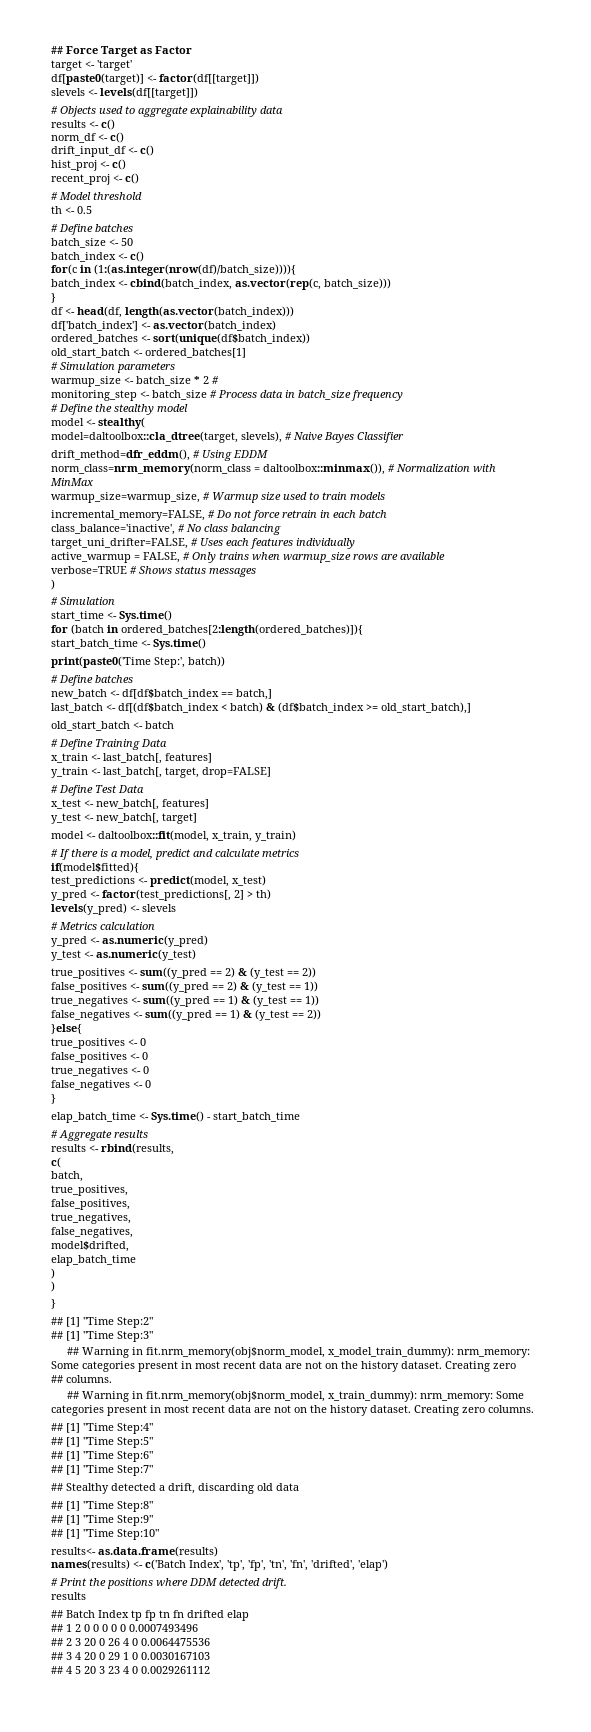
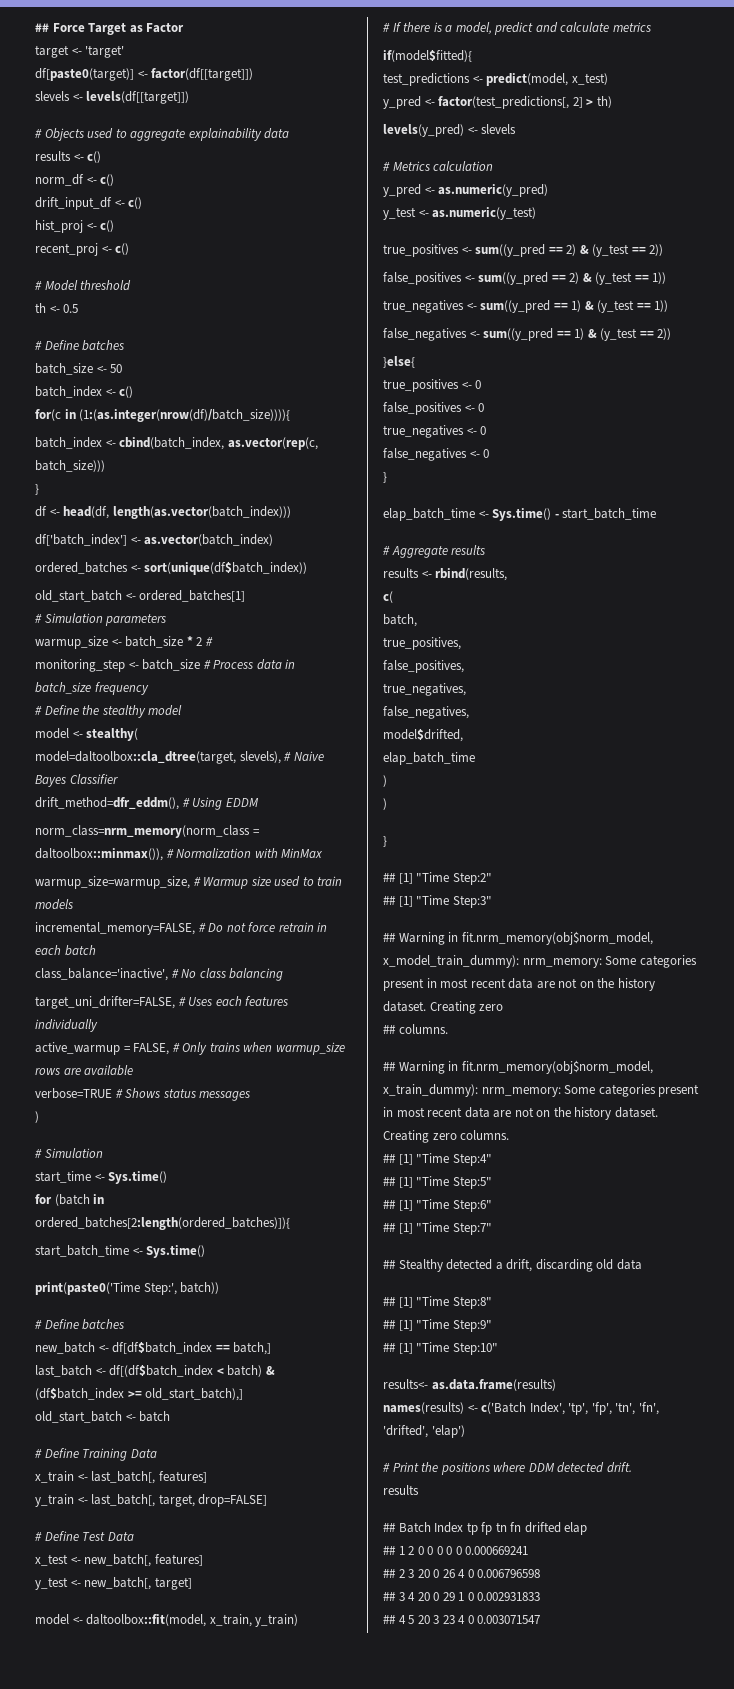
[129,1624,198,1632] 0.0007493496 -> [465,1546,529,1555] 0.000669241
[141,1638,210,1646] 0.0064475536 -> [477,1569,541,1578] 0.006796598
[141,1652,210,1660] 0.0030167103 -> [477,1592,541,1601] 0.002931833
[141,1666,210,1674] 0.0029261112 -> [477,1615,541,1624] 0.003071547

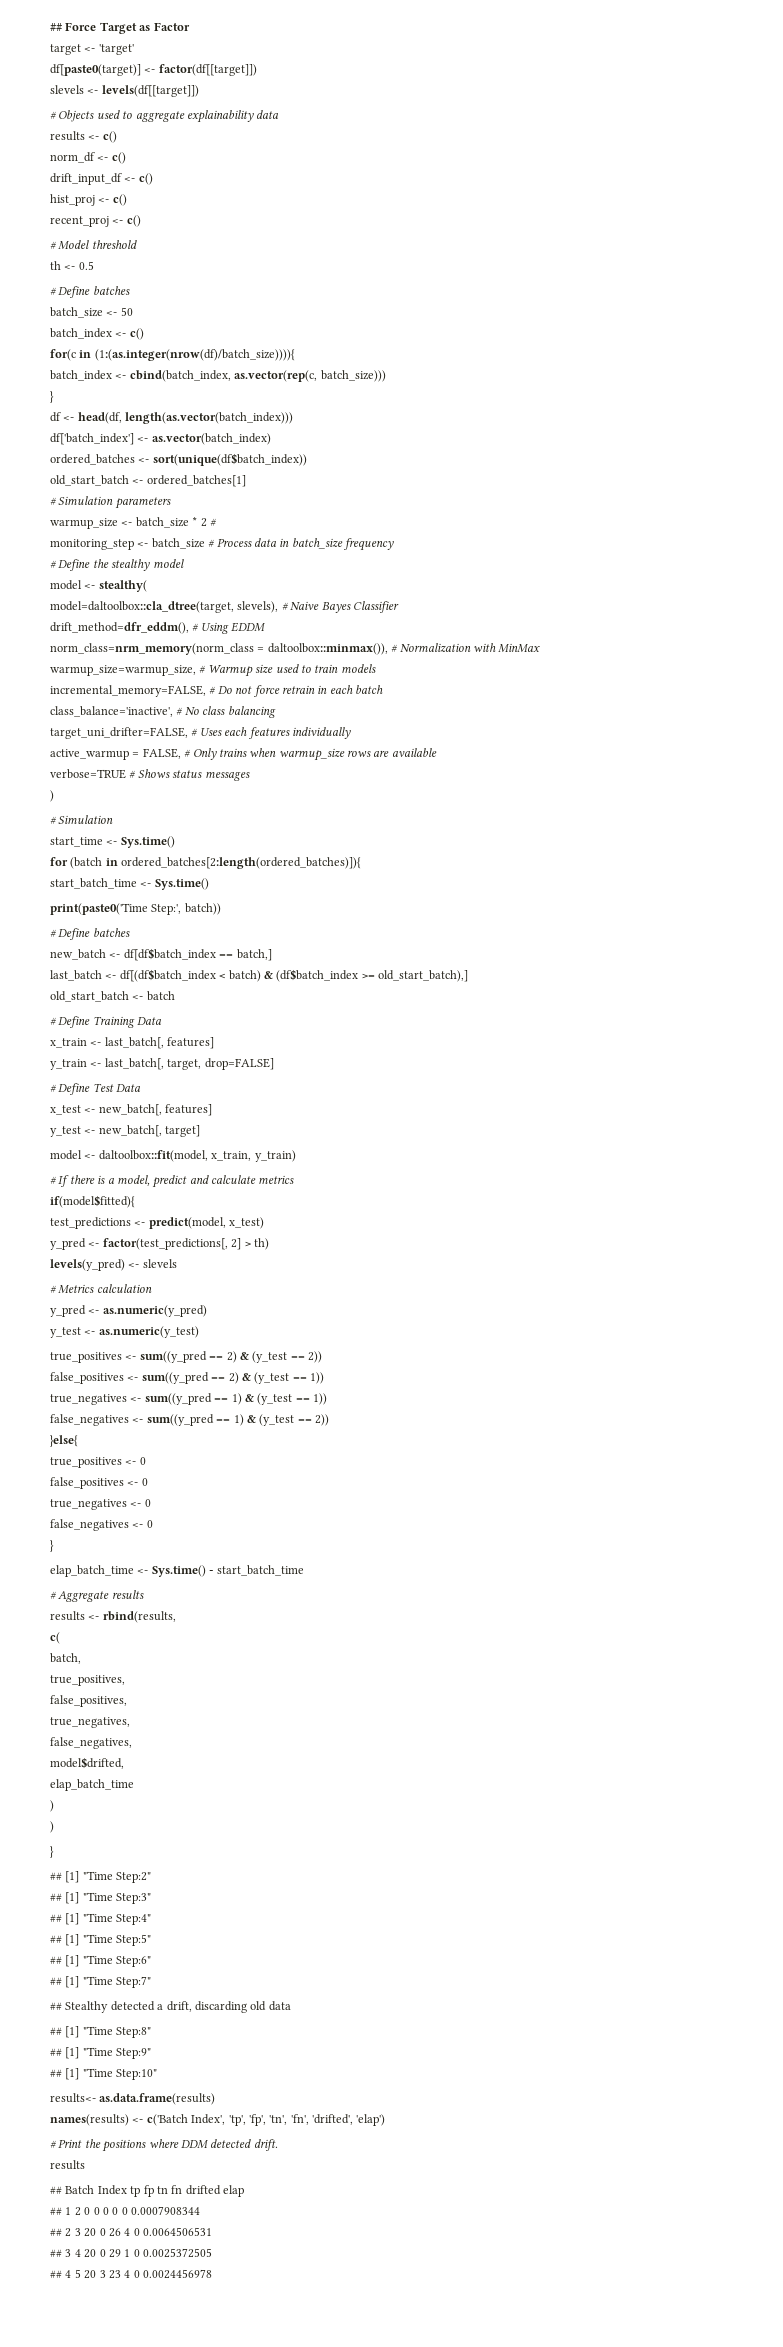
[383,931,653,945] [383,955,697,968] [383,978,655,991] [383,1001,504,1014] [383,1024,448,1034] [383,1060,653,1074] [383,1084,700,1097] [383,1107,658,1120] [383,1130,510,1143] // ## Warning in fit.nrm_memory(obj$norm_model, x_model_train_dummy): nrm_memory: Some categories present in most recent data are not on the history dataset. Creating zero // ## columns. // ## Warning in fit.nrm_memory(obj$norm_model, x_train_dummy): nrm_memory: Some categories present in most recent data are not on the history dataset. Creating zero columns. -> (152, 1898) none
[465,1546,529,1555] 0.000669241 -> [131,2206,200,2215] 0.0007908344
[477,1569,541,1578] 0.006796598 -> [143,2227,212,2236] 0.0064506531
[477,1592,541,1601] 0.002931833 -> [143,2248,212,2258] 0.0025372505
[477,1615,541,1624] 0.003071547 -> [143,2269,212,2279] 0.0024456978

